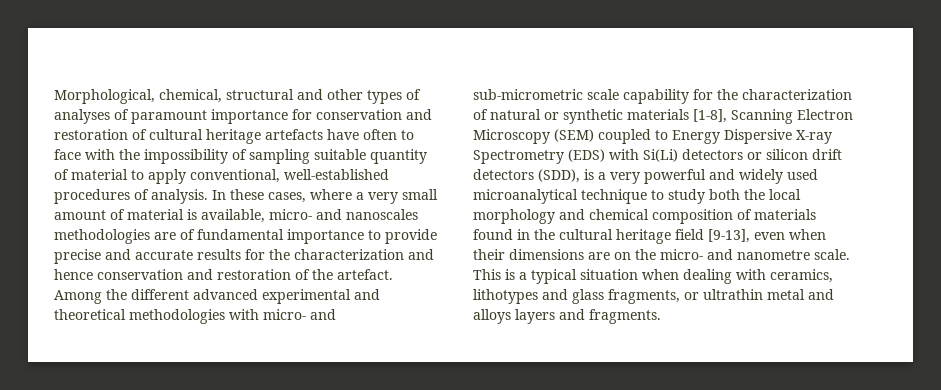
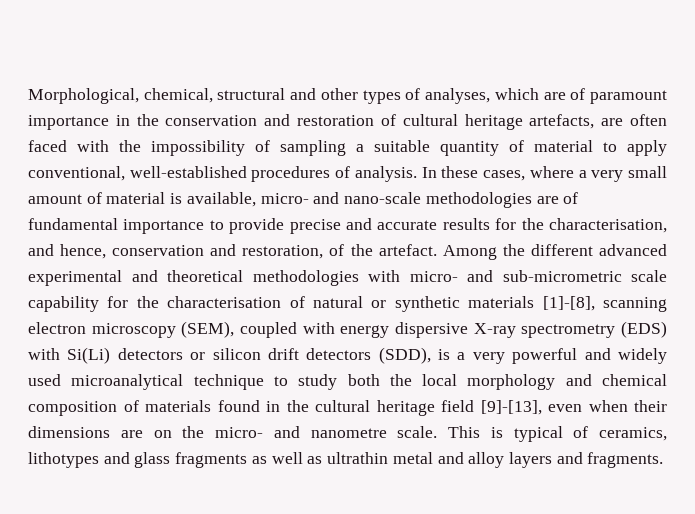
[54,109,110,124] analyses -> [425,88,566,104] analyses, which are
[292,109,312,120] for -> [115,114,159,126] in the
[265,129,414,140] [54,149,81,160] artefacts have often to face -> [529,114,667,129] [28,140,67,152] artefacts, are often faced
(310, 156) none -> [356,144,364,152] a
[346,209,418,220] nanoscales -> [344,192,422,204] nano-scale
[294,249,434,260] [54,269,291,280] characterization and hence conservation and restoration -> [548,218,667,233] [28,244,324,259] characterisation, and hence, conservation and restoration,
[742,89,852,100] characterization -> [167,296,282,308] characterisation
[693,109,853,124] [473,129,832,144] [473,150,564,164] [1-8], Scanning Electron Microscopy (SEM) coupled to Energy Dispersive X-ray Spectrometry -> [542,296,667,312] [28,321,616,338] [1]-[8], scanning electron microscopy (SEM), coupled with energy dispersive X-ray spectrometry
[708,229,750,243] [9-13], -> [480,400,542,415] [9]-[13],
[519,269,833,284] [473,289,699,304] a typical situation when dealing with ceramics, lithotypes and glass fragments, or -> [513,426,667,442] [28,452,323,468] typical of ceramics, lithotypes and glass fragments as well as
[473,309,511,324] alloys -> [468,452,505,468] alloy

